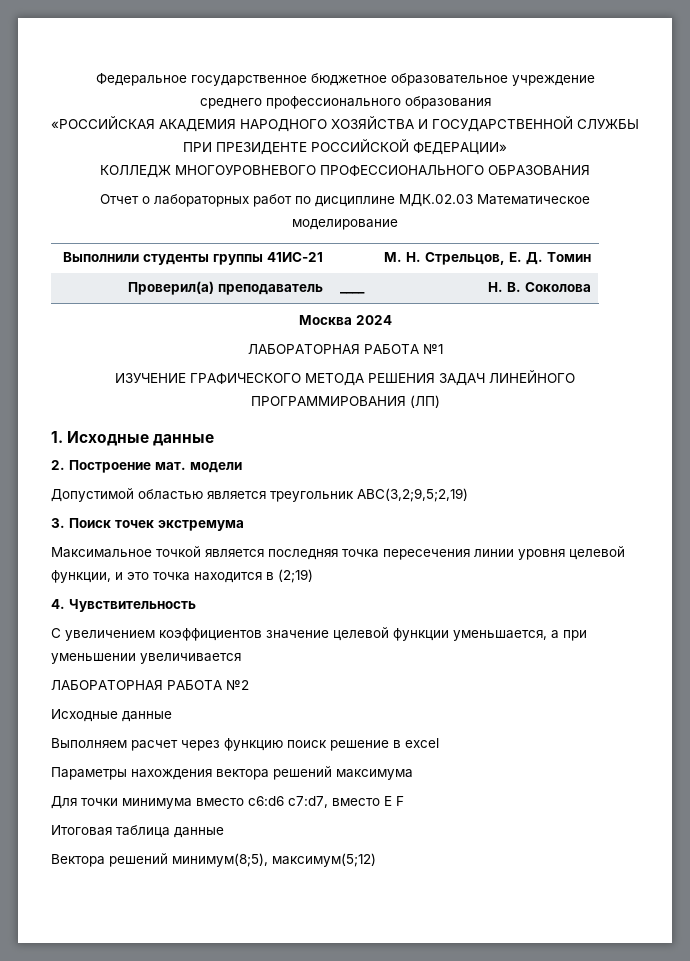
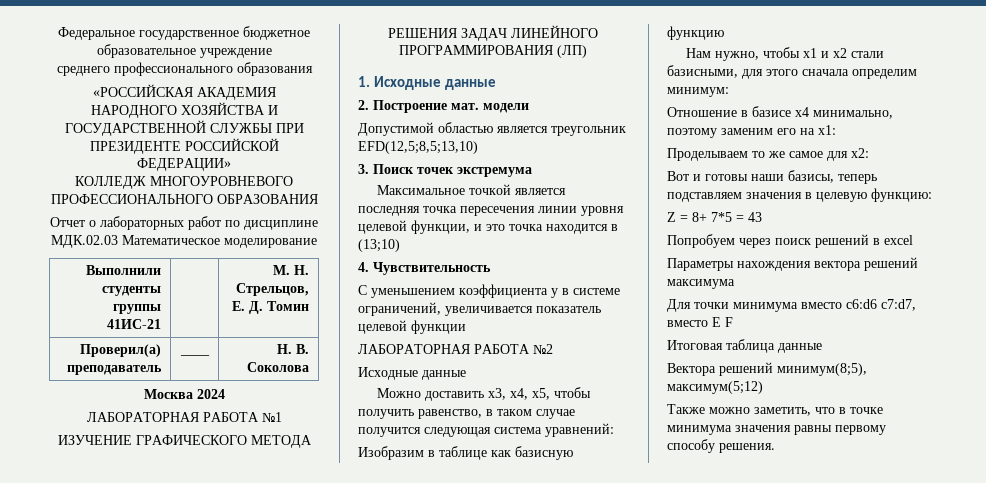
[357,488,468,502] ABC(3,2;9,5;2,19) -> [358,141,478,154] EFD(12,5;8,5;13,10)
[278,569,313,583] (2;19) -> [358,239,400,252] (13;10)
[65,627,587,641] [51,653,241,664] увеличением коэффициентов значение целевой функции уменьшается, а при уменьшении увеличивается -> [371,284,620,298] [358,302,601,316] [358,320,466,334] уменьшением коэффициента y в системе ограничений, увеличивается показатель целевой функции
[51,738,389,751] Выполняем расчет через функцию поиск решение -> [377,387,592,401] [358,409,575,419] [358,423,614,437] [358,446,573,460] [667,26,724,40] [686,47,885,61] [667,65,917,79] [667,87,729,97] [667,106,893,119] [667,125,836,138] [667,148,869,161] [667,170,877,184] [667,188,932,202] [667,212,762,222] [667,234,869,248] Можно доставить x3, x4, x5, чтобы получить равенство, в таком случае получится следующая система уравнений: // Изобразим в таблице как базисную функцию // Нам нужно, чтобы х1 и х2 стали базисными, для этого сначала определим минимум: // Отношение в базисе х4 минимально, поэтому заменим его на х1: // Проделываем то же самое для х2: // Вот и готовы наши базисы, теперь подставляем значения в целевую функцию: // Z = 8+ 7*5 = 43 // Попробуем через поиск решений
(376, 860) none -> [667,404,883,416] [667,425,886,435] [667,439,775,453] // Также можно заметить, что в точке минимума значения равны первому способу решения.

